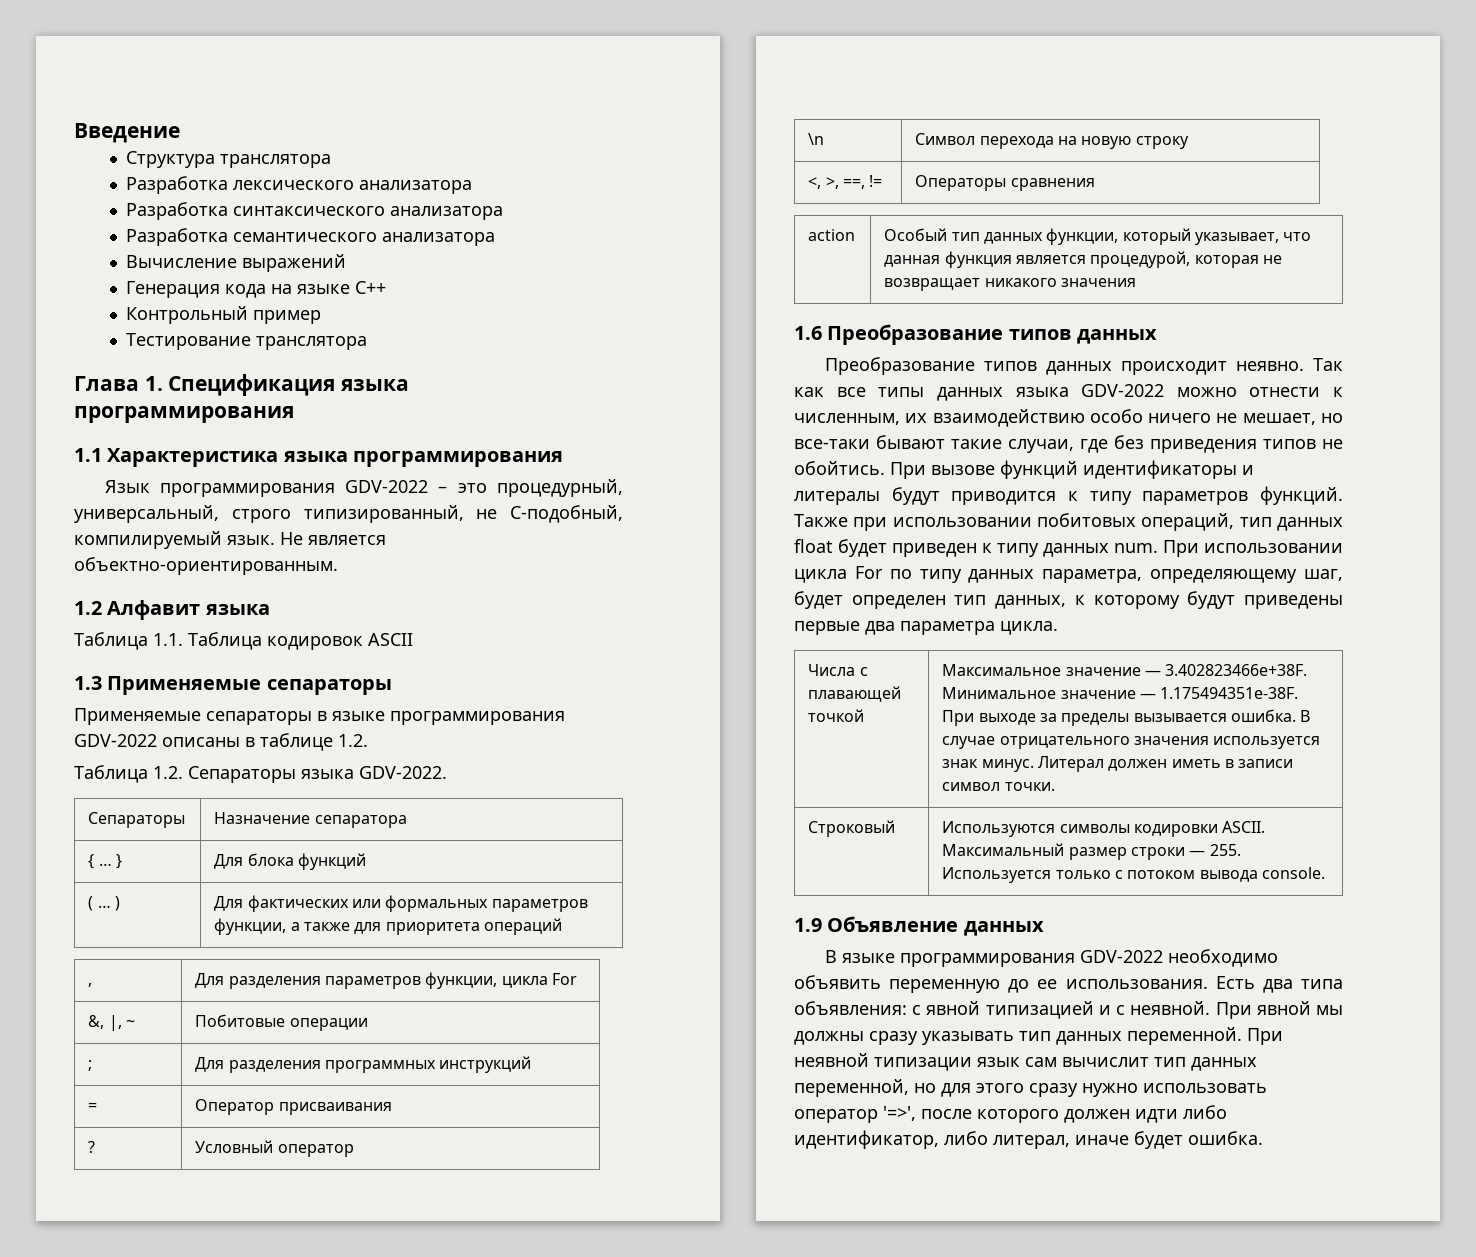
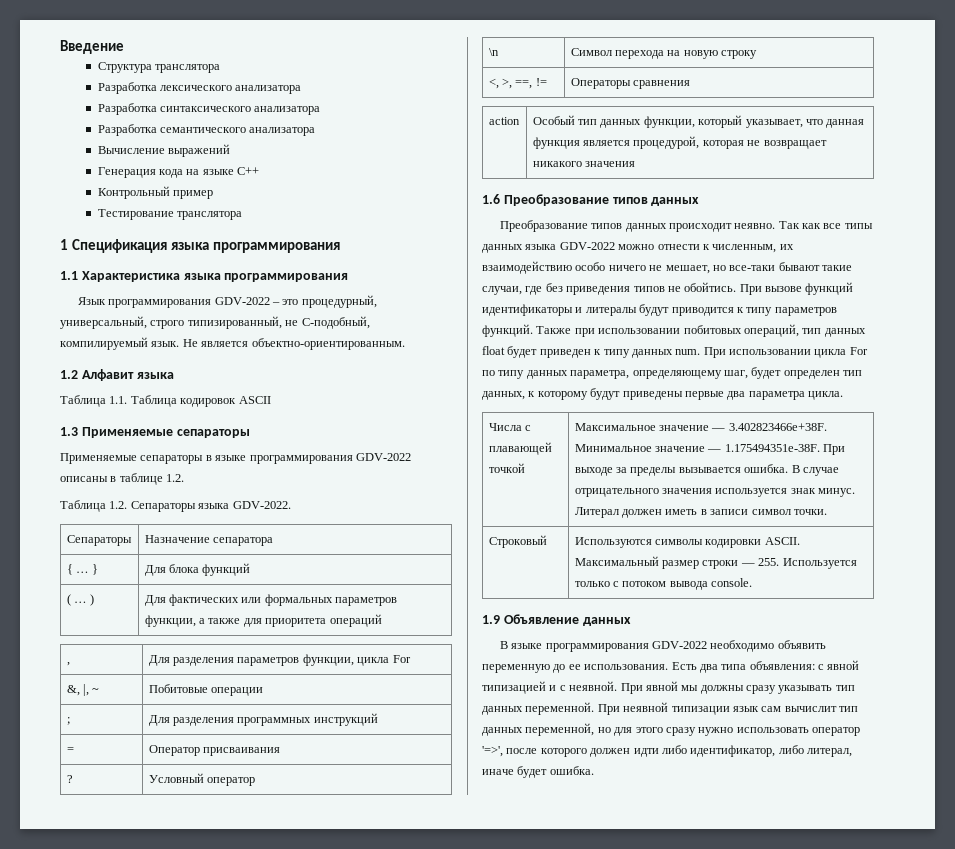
[74,376,163,391] Глава 1. -> [60,239,68,250] 1

